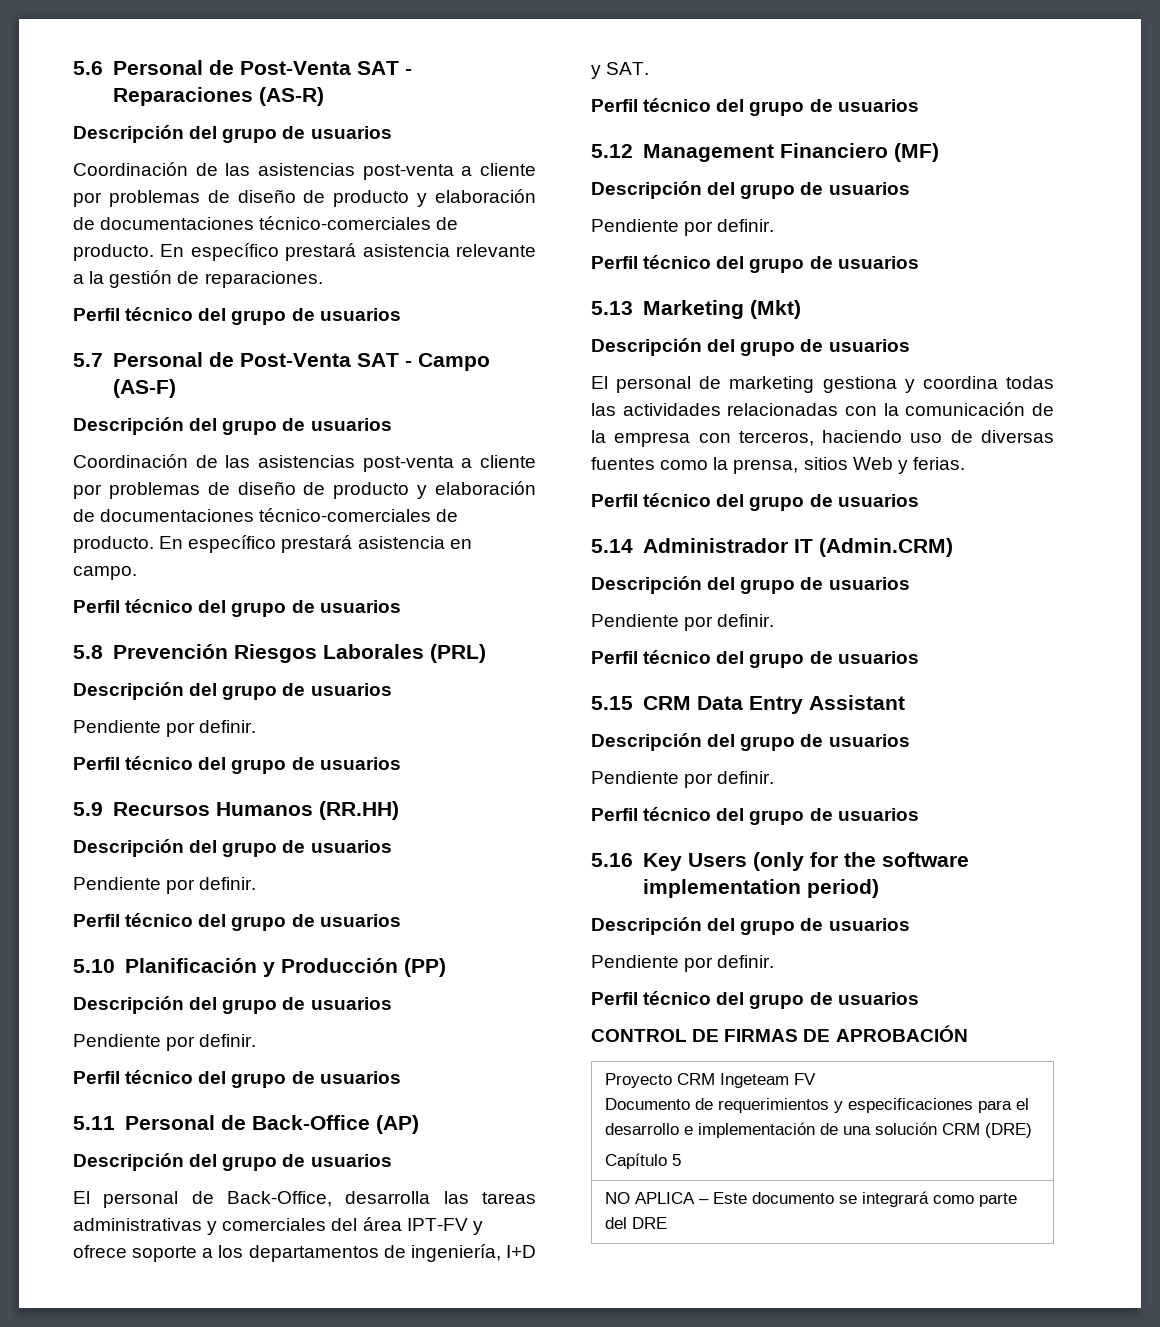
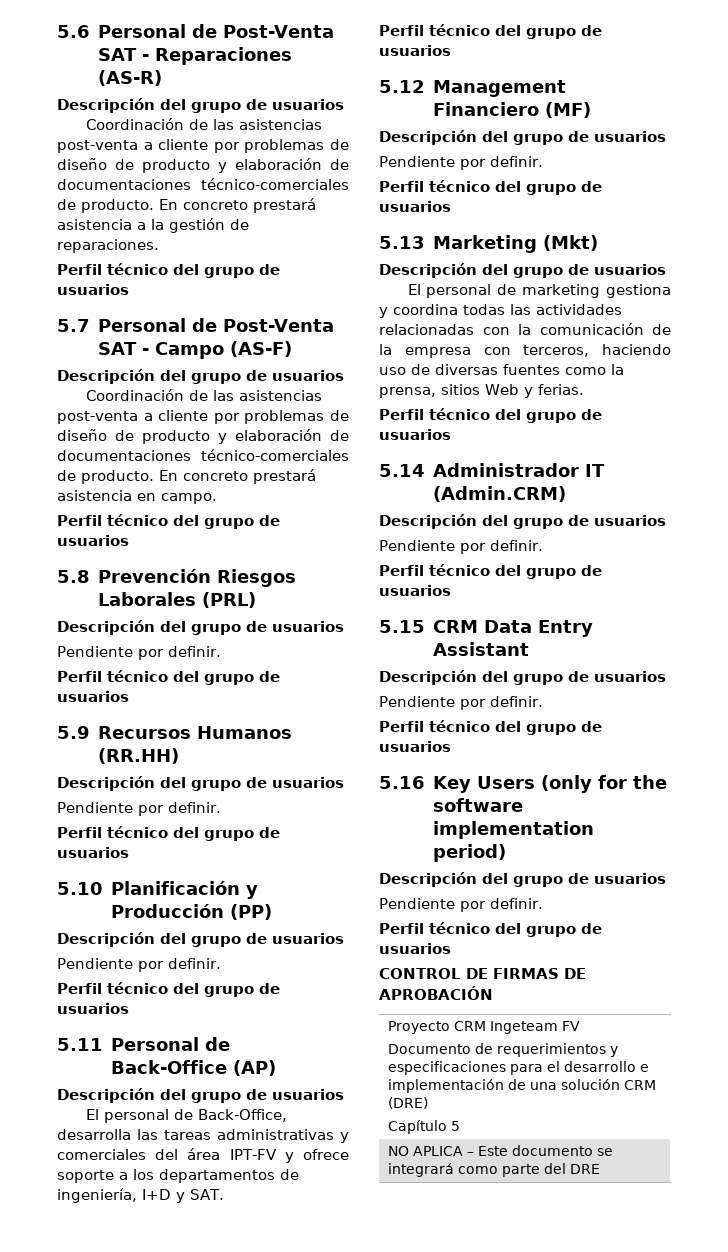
[190,243,536,261] específico prestará asistencia relevante -> [183,198,316,213] [57,219,132,230] concreto prestará asistencia
[188,535,277,553] específico -> [183,471,248,481] concreto

